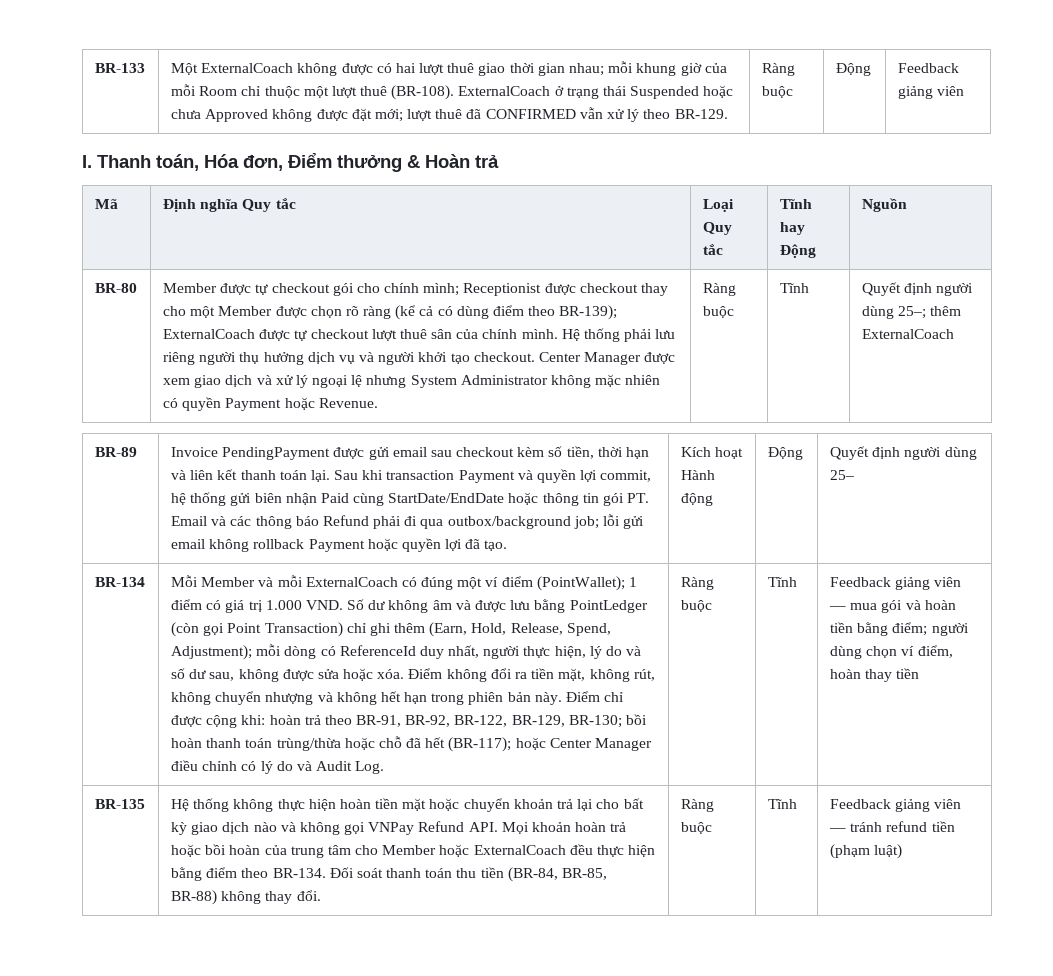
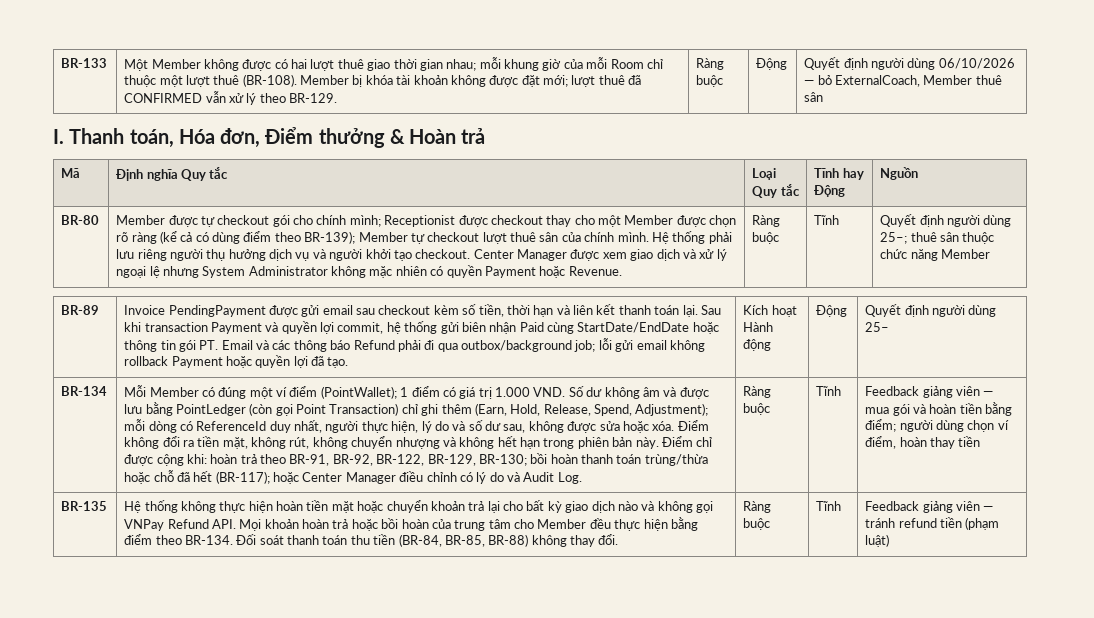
[201,63,294,73] ExternalCoach -> [151,59,201,69] Member
[458,85,734,99] [170,109,269,122] ExternalCoach ở trạng thái Suspended hoặc chưa Approved -> [300,75,448,87] Member bị khóa tài khoản
[897,63,959,73] [897,86,965,99] Feedback giảng viên -> [804,57,1015,70] [804,75,1002,87] [804,92,824,102] Quyết định người dùng 06/10/2026 — bỏ ExternalCoach, Member thuê sân
[162,329,291,341] ExternalCoach được -> [358,232,408,242] Member
[930,306,962,316] [861,329,954,339] thêm ExternalCoach -> [910,232,995,244] [880,249,990,261] thuê sân thuộc chức năng Member
[258,575,398,587] và mỗi ExternalCoach -> (199, 392) none
[439,844,566,857] hoặc ExternalCoach -> (587, 524) none

